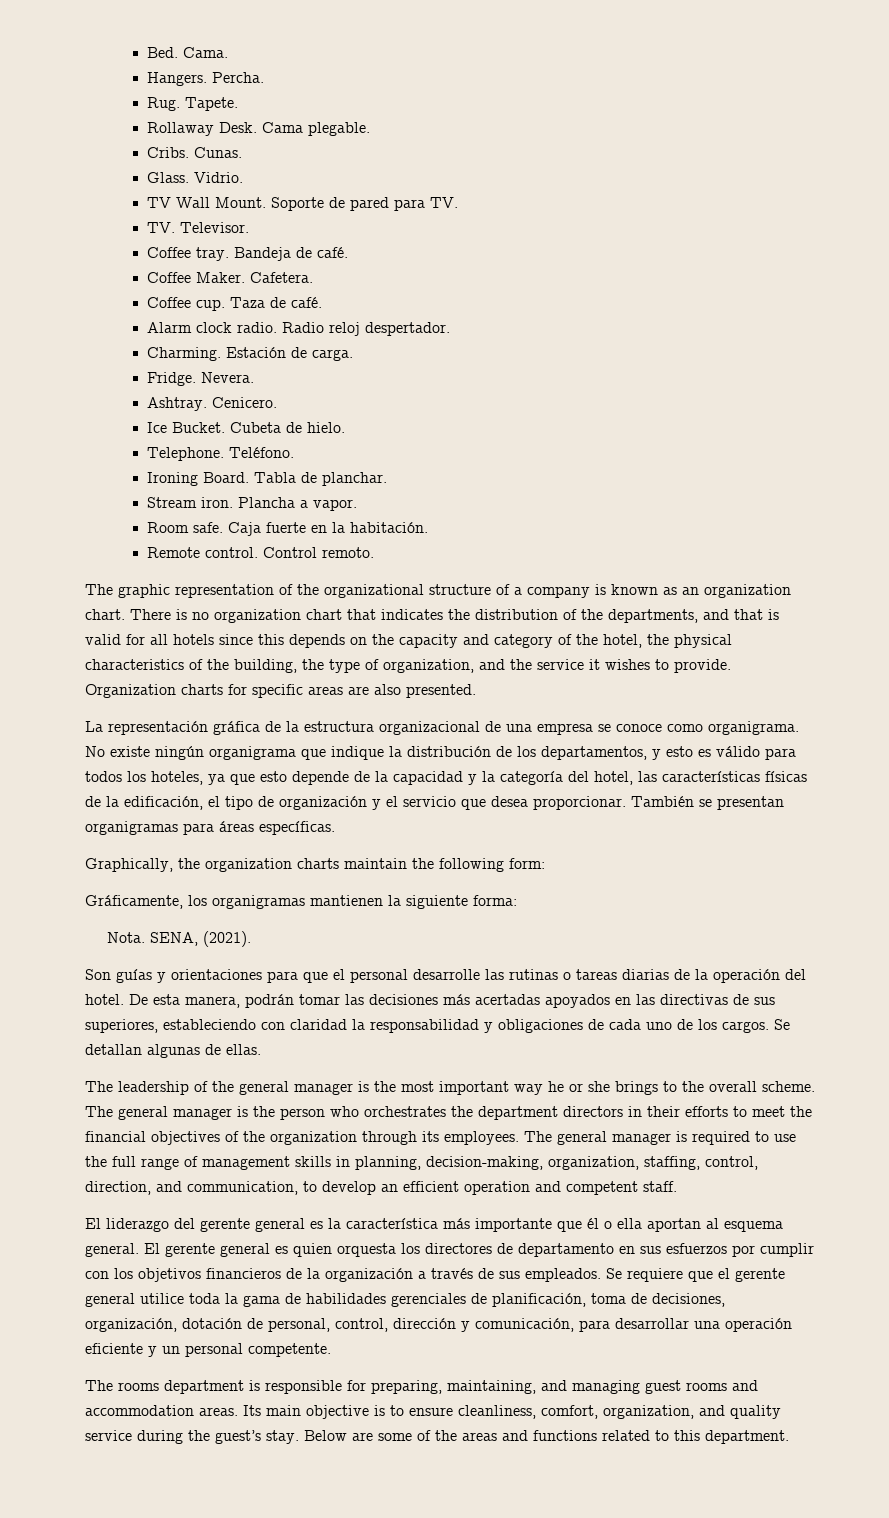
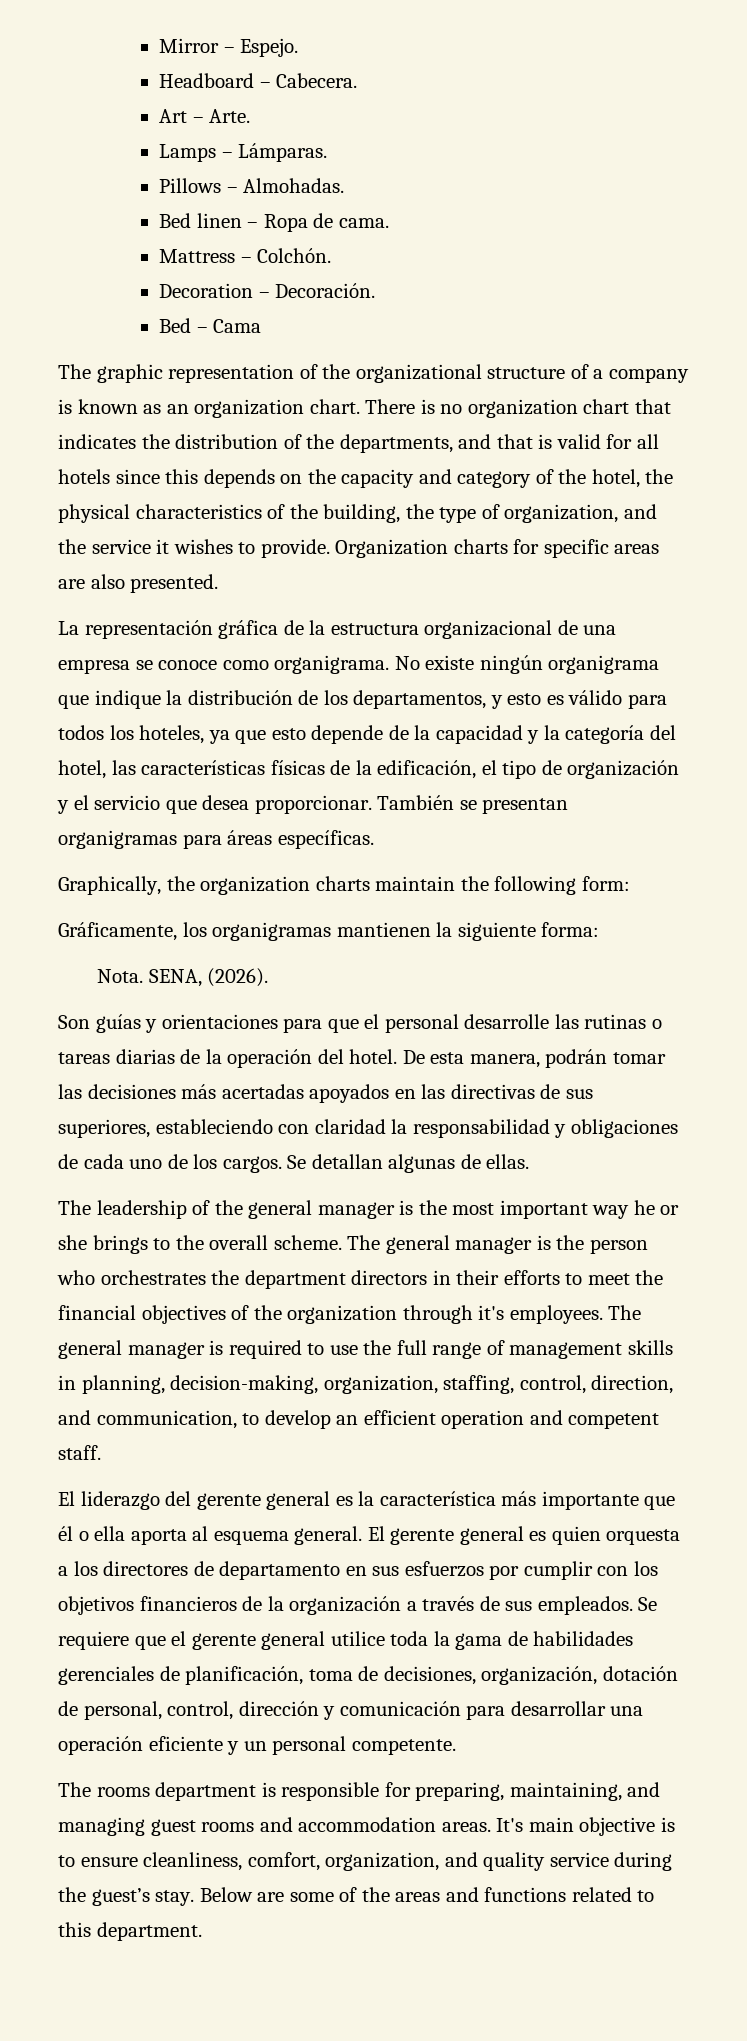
[147,47,229,58] [147,72,265,86] [147,97,239,111] [147,122,371,136] [147,147,243,158] [147,172,244,183] [147,197,459,211] [147,222,250,233] [147,247,349,261] [147,272,314,283] [147,297,323,311] [147,322,451,336] [147,347,354,361] [147,372,255,386] [147,397,278,411] [147,422,346,433] [147,447,295,461] [147,472,388,486] [147,497,358,511] [147,522,429,536] [147,547,375,558] Bed. Cama. // Hangers. Percha. // Rug. Tapete. // Rollaway Desk. Cama plegable. // Cribs. Cunas. // Glass. Vidrio. // TV Wall Mount. Soporte de pared para TV. // TV. Televisor. // Coffee tray. Bandeja de café. // Coffee Maker. Cafetera. // Coffee cup. Taza de café. // Alarm clock radio. Radio reloj despertador. // Charming. Estación de carga. // Fridge. Nevera. // Ashtray. Cenicero. // Ice Bucket. Cubeta de hielo. // Telephone. Teléfono. // Ironing Board. Tabla de planchar. // Stream iron. Plancha a vapor. // Room safe. Caja fuerte en la habitación. // Remote control. Control remoto. -> [159,38,299,57] [159,73,358,88] [159,109,251,123] [159,143,328,162] [159,178,345,193] [159,213,389,232] [159,248,332,263] [159,283,376,298] [159,318,262,333] Mirror – Espejo. // Headboard – Cabecera. // Art – Arte. // Lamps – Lámparas. // Pillows – Almohadas. // Bed linen – Ropa de cama. // Mattress – Colchón. // Decoration – Decoración. // Bed – Cama
[203,931,252,947] (2021). -> [207,968,269,987] (2026).
[422,1131,439,1142] its -> [478,1305,505,1320] it's
[647,1218,701,1232] aportan -> [130,1529,187,1545] aporta
(396, 1250) none -> [58,1566,68,1576] a
[475,1318,574,1332] comunicación, -> [339,1701,461,1716] comunicación
[243,1405,261,1416] Its -> [496,1818,524,1832] It's

